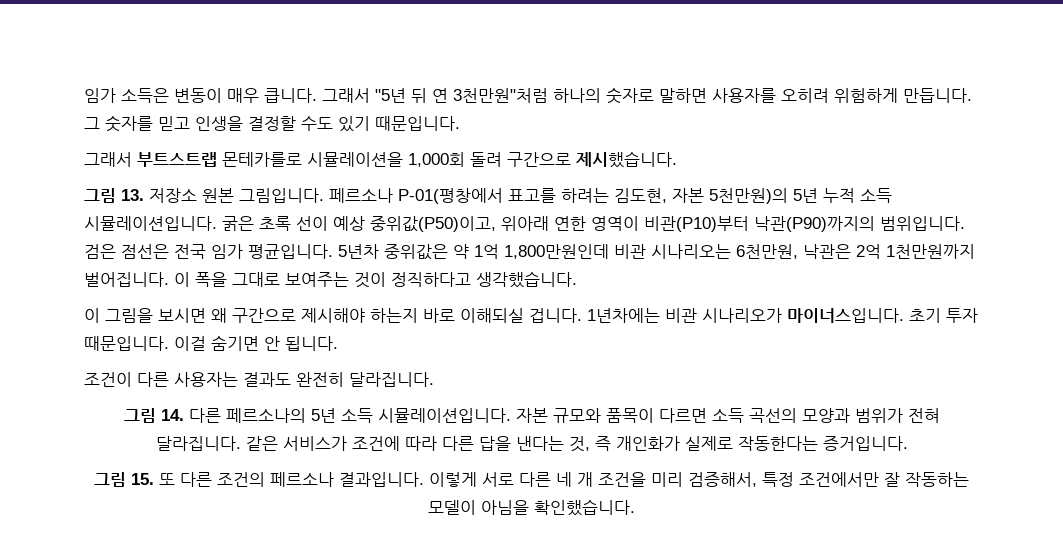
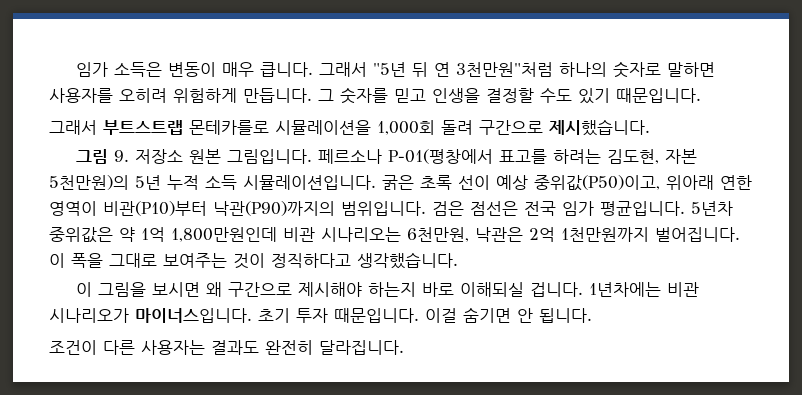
[121,189,144,201] 13. -> [114,150,130,162] 9.
[123,408,940,423] [155,436,908,452] [94,472,969,487] [428,499,635,516] // 그림 14. 다른 페르소나의 5년 소득 시뮬레이션입니다. 자본 규모와 품목이 다르면 소득 곡선의 모양과 범위가 전혀 달라집니다. 같은 서비스가 조건에 따라 다른 답을 낸다는 것, 즉 개인화가 실제로 작동한다는 증거입니다. // 그림 15. 또 다른 조건의 페르소나 결과입니다. 이렇게 서로 다른 네 개 조건을 미리 검증해서, 특정 조건에서만 잘 작동하는 모델이 아님을 확인했습니다. -> (404, 347) none

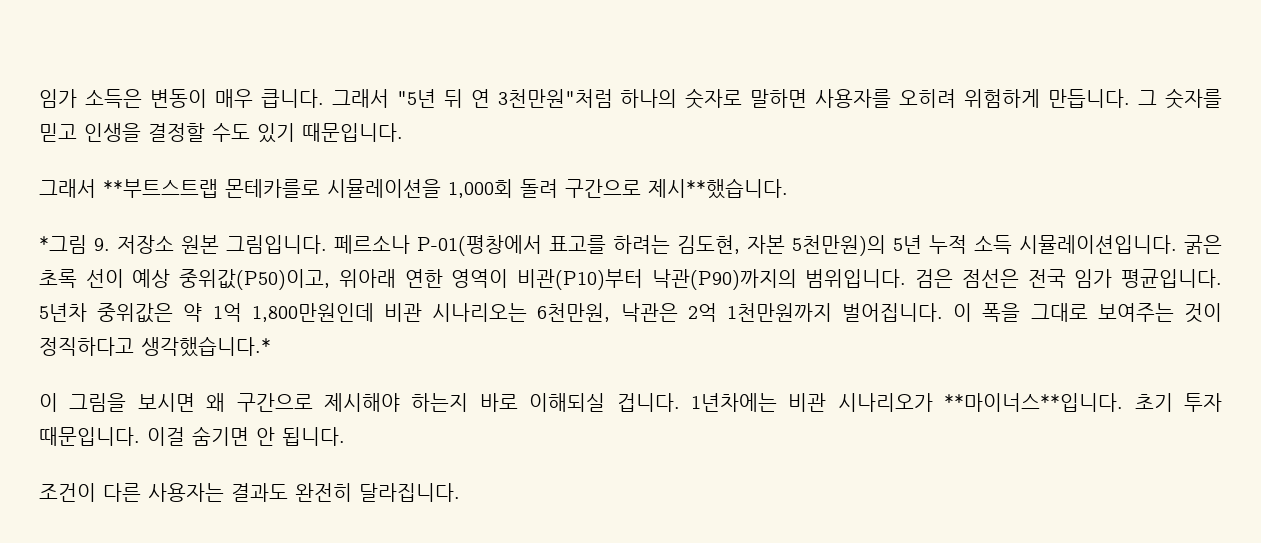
[103,120,183,135] 부트스트랩 -> [103,179,218,198] **부트스트랩
[549,119,650,136] [76,149,109,164] 제시했습니다. // 그림 -> [648,178,788,199] [39,235,87,254] 제시**했습니다. // *그림
[357,252,458,269] 생각했습니다. -> [141,336,271,357] 생각했습니다.*
[135,308,252,323] 마이너스입니다. -> [944,393,1124,412] **마이너스**입니다.

